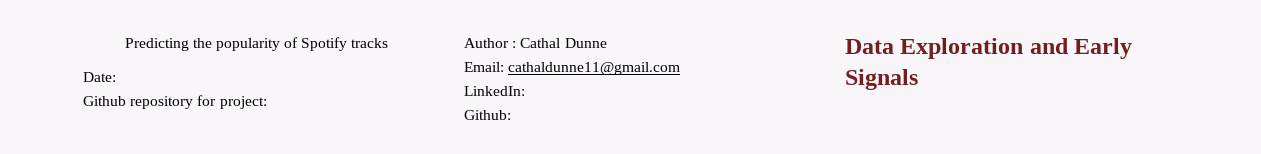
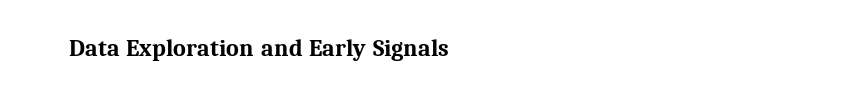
[124,37,389,51] [83,72,116,82] [83,95,267,109] [464,38,607,48] [464,62,681,75] [464,86,525,96] [464,110,511,120] Predicting the popularity of Spotify tracks // Date: // Github repository for project: // Author : Cathal Dunne // Email: cathaldunne11@gmail.com // LinkedIn: // Github: // -> (69, 48) none

